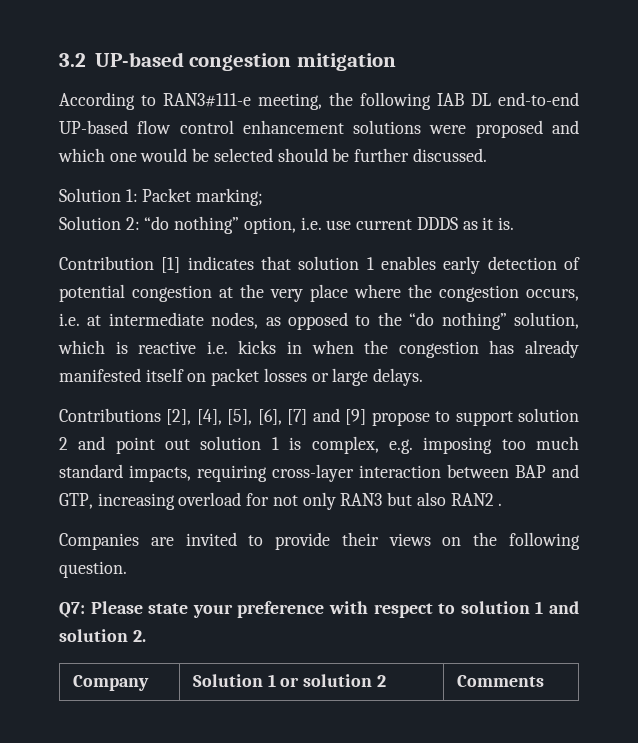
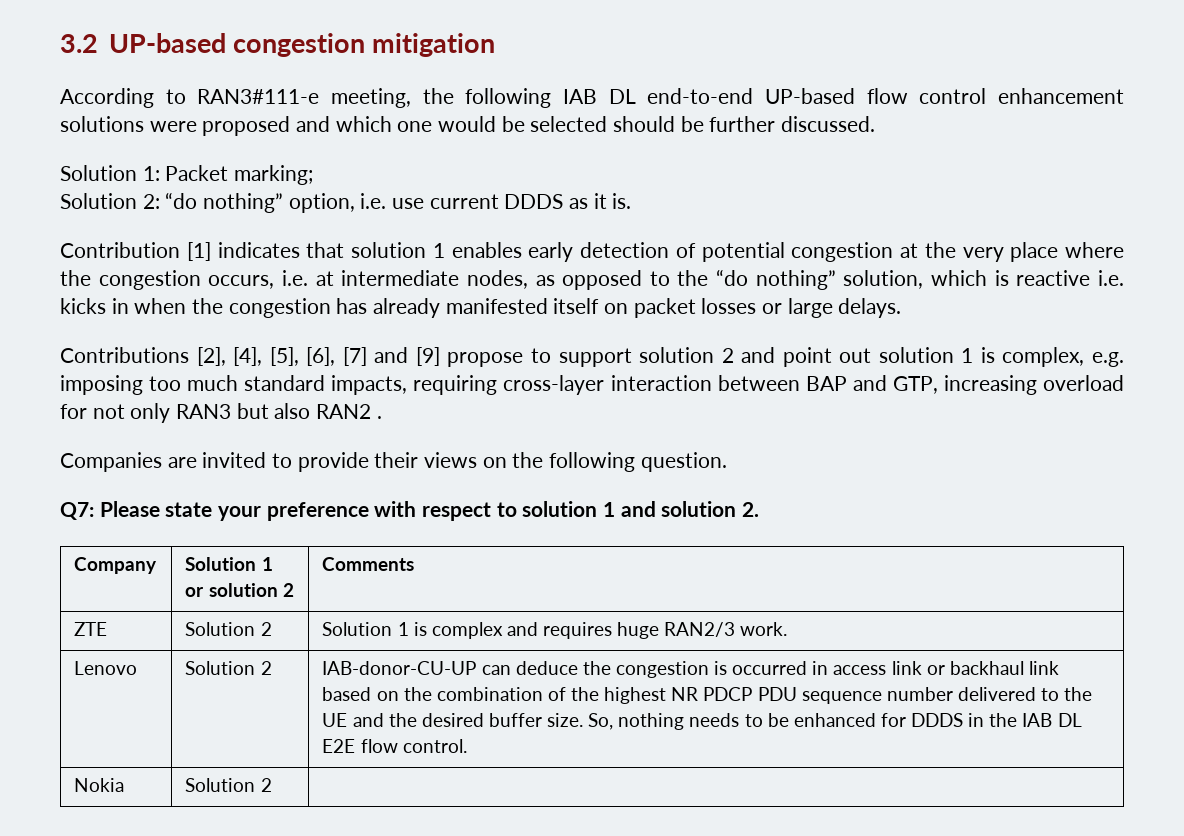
(544, 681) none -> [74,622,108,636] [185,622,272,636] [322,622,788,639] [74,661,138,675] [185,661,272,675] [322,661,1059,678] [322,687,1093,704] [322,713,1082,730] [322,739,467,753] [74,778,125,792] [185,778,272,792] // ZTE | Solution 2 | Solution 1 is complex and requires huge RAN2/3 work. // Lenovo | Solution 2 | IAB-donor-CU-UP can deduce the congestion is occurred in access link or backhaul link based on the combination of the highest NR PDCP PDU sequence number delivered to the UE and the desired buffer size. So, nothing needs to be enhanced for DDDS in the IAB DL E2E flow control. // Nokia | Solution 2 |

